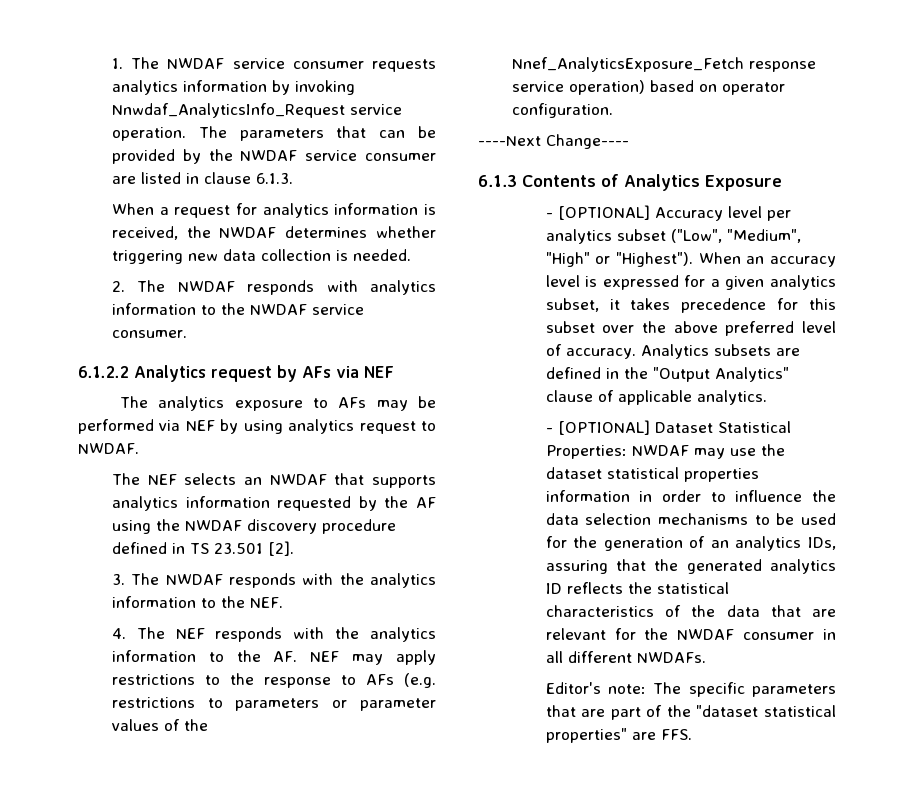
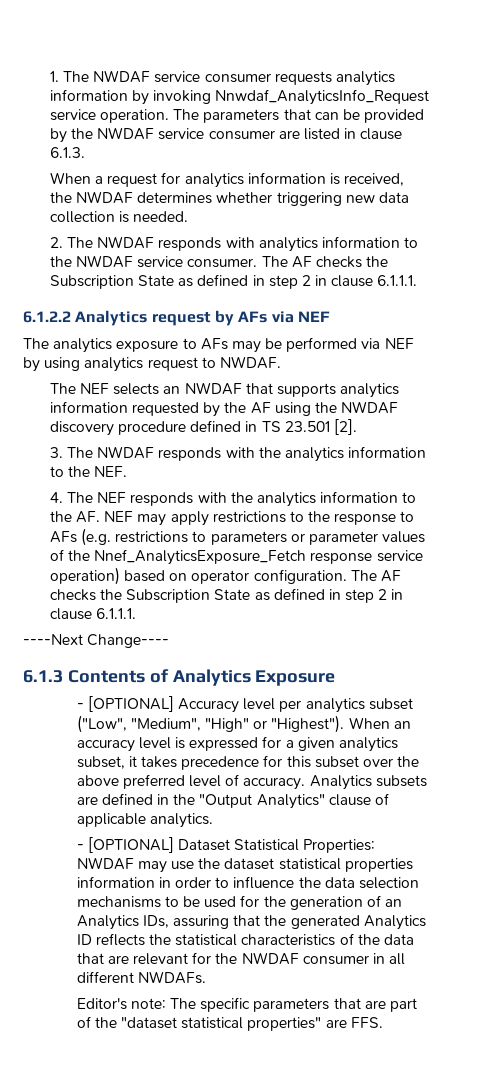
(187, 334) none -> [261,256,389,268] [49,274,418,289] The AF checks the Subscription State as defined in step 2 in clause 6.1.1.1.
(613, 110) none -> [350,570,401,582] [49,588,404,603] [49,608,136,620] The AF checks the Subscription State as defined in step 2 in clause 6.1.1.1.
[735,536,802,551] analytics -> [76,915,139,930] Analytics
[770,559,836,574] analytics -> [363,915,426,930] Analytics

